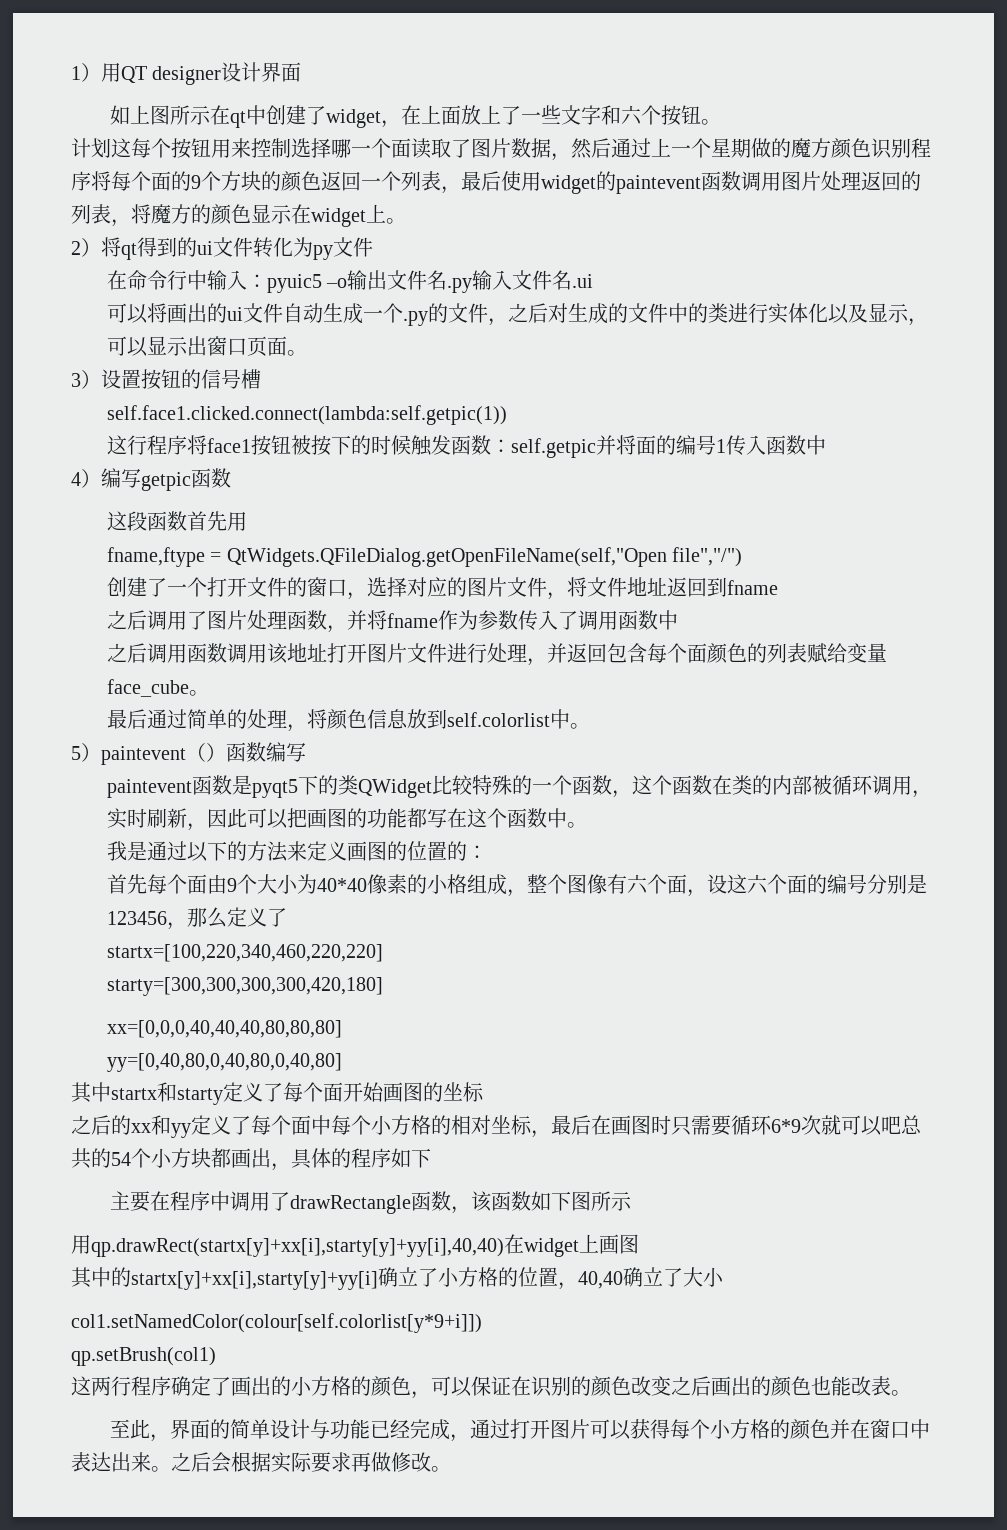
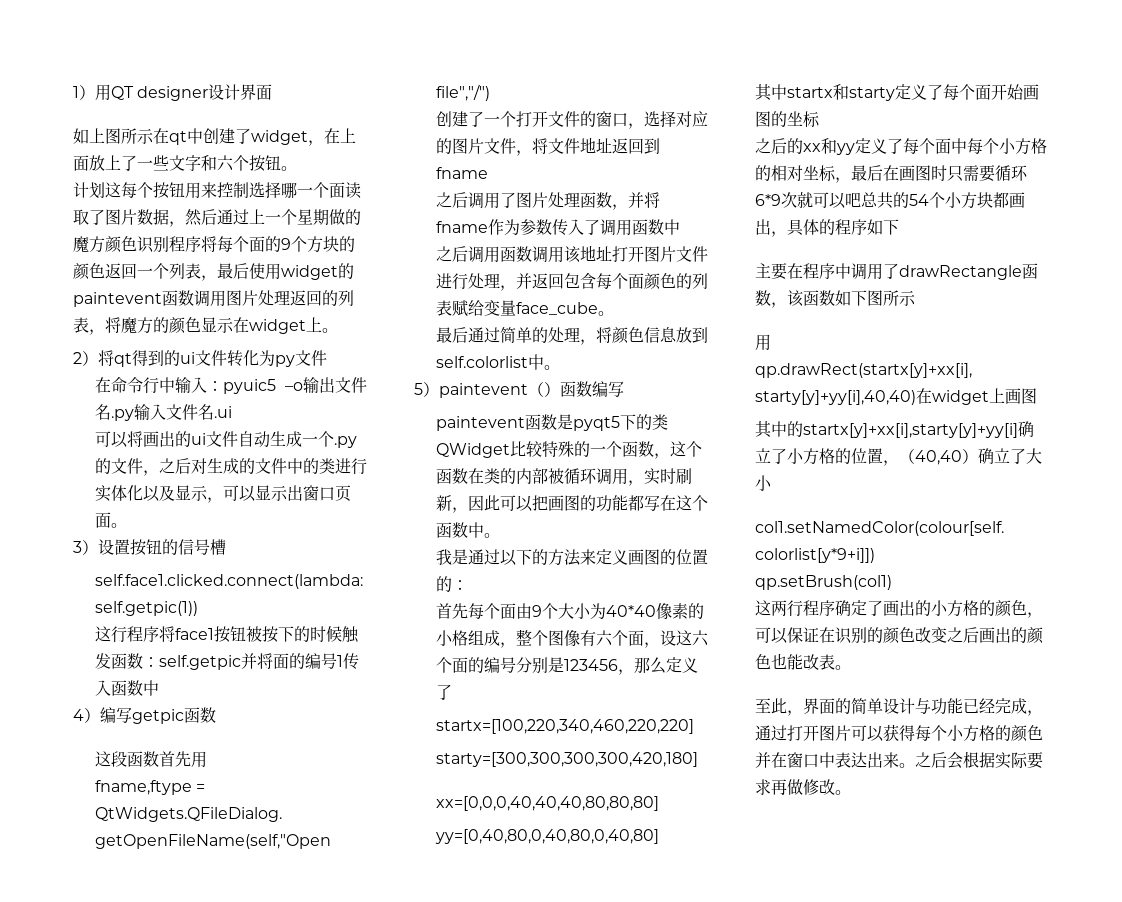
[578,1271,623,1289] 40,40 -> [899,449,978,465] （40,40）

